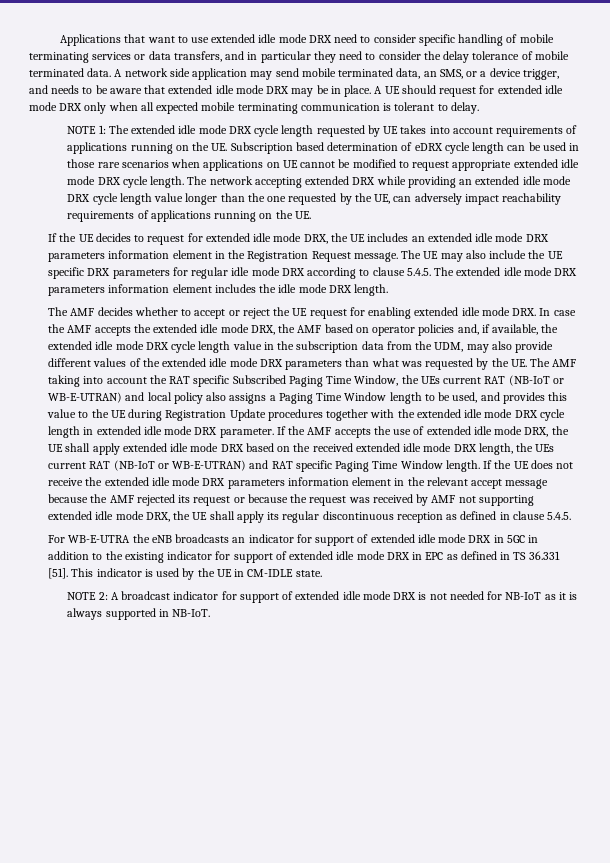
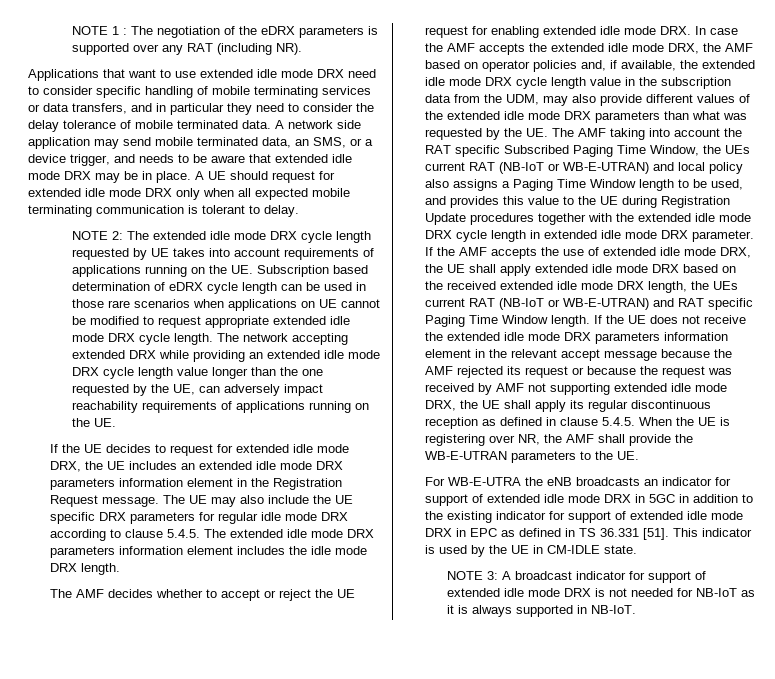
(60, 40) none -> [71,26,378,38] [71,43,302,55] NOTE 1 : The negotiation of the eDRX parameters is supported over any RAT (including NR). //
[98,125,106,134] 1: -> [111,231,123,240] 2:
(572, 516) none -> [638,417,730,426] [424,434,693,446] [424,451,639,463] When the UE is registering over NR, the AMF shall provide the WB-E-UTRAN parameters to the UE.
[98,592,108,600] 2: -> [486,571,498,580] 3:

